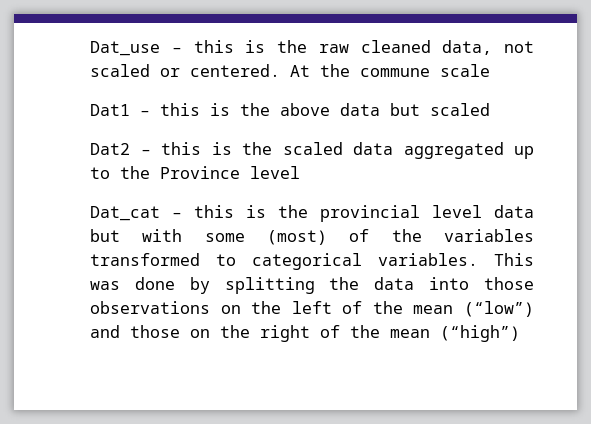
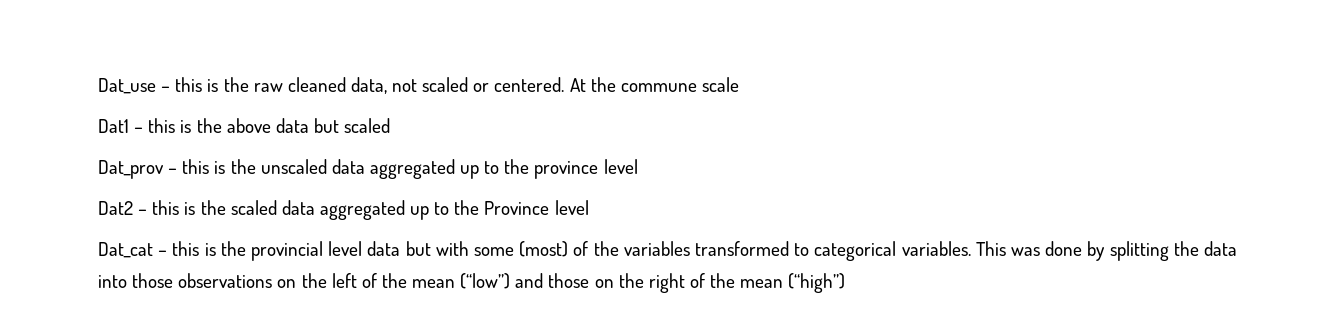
(490, 109) none -> [98,159,638,179] // Dat_prov – this is the unscaled data aggregated up to the province level

